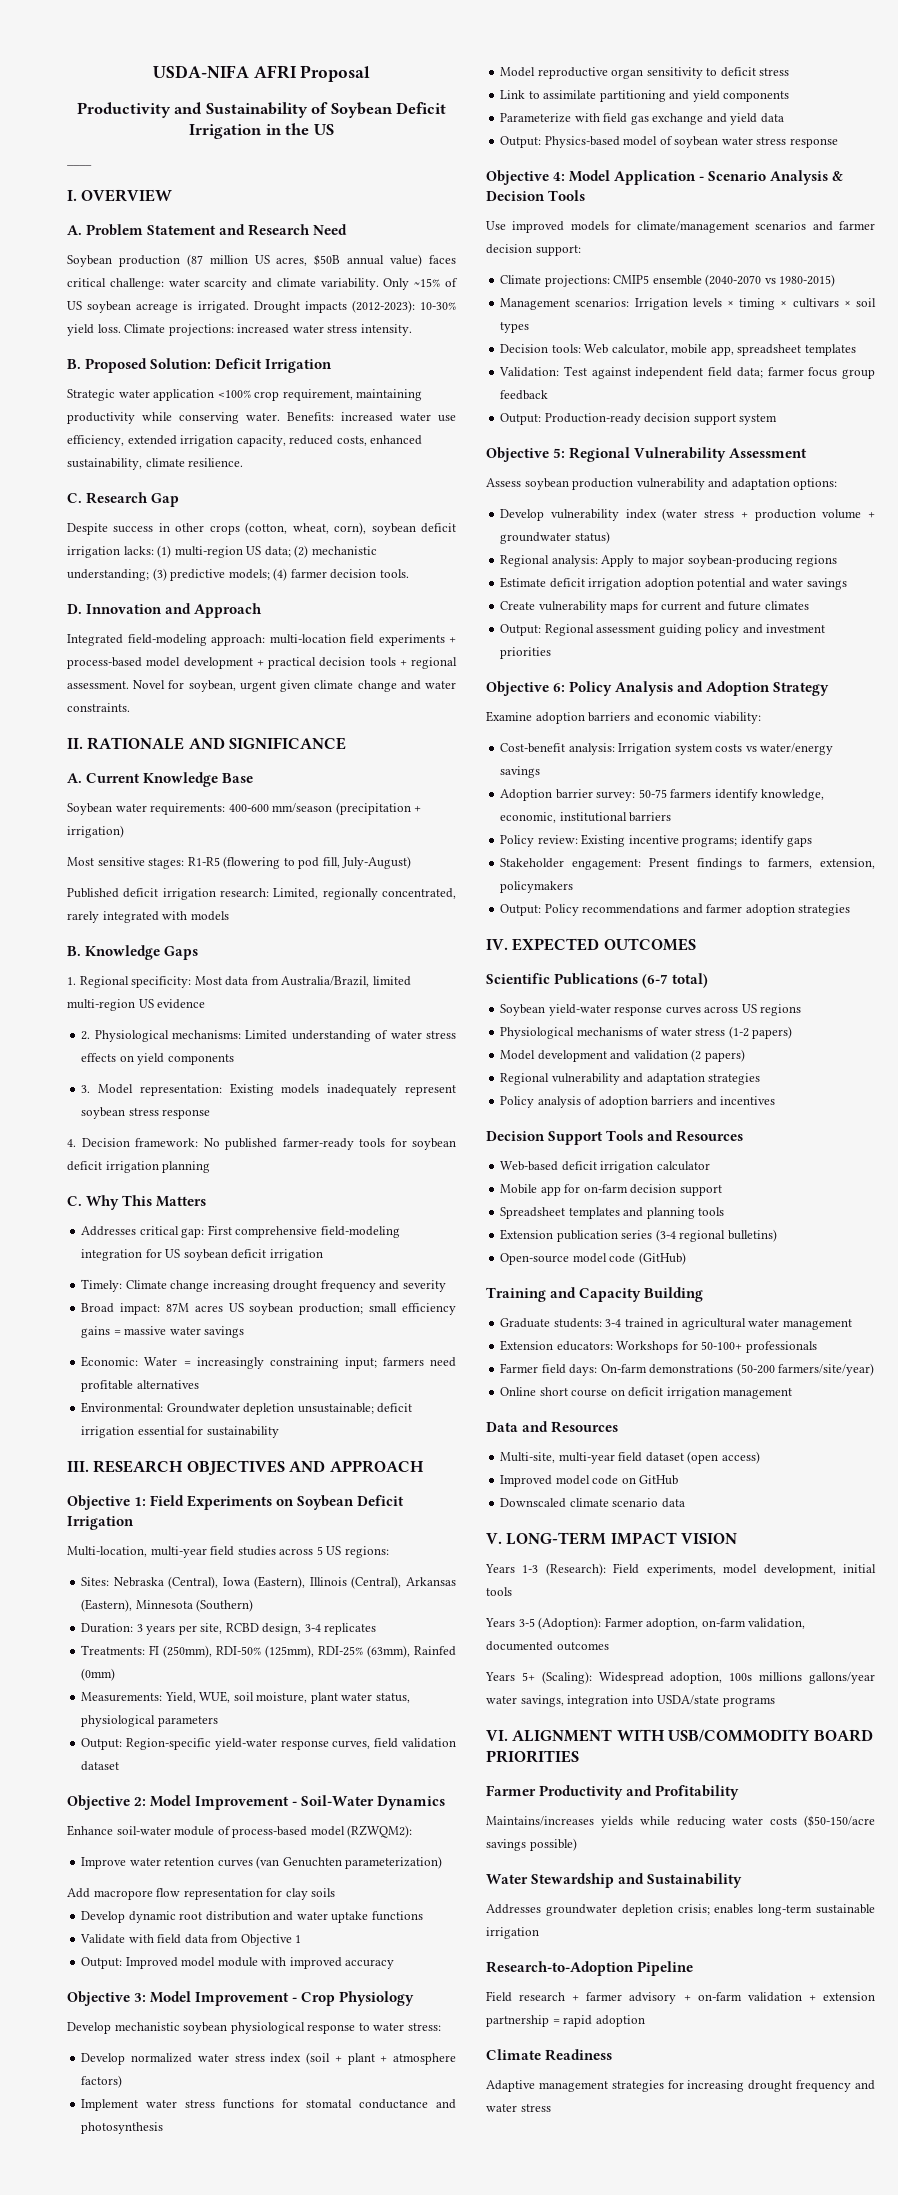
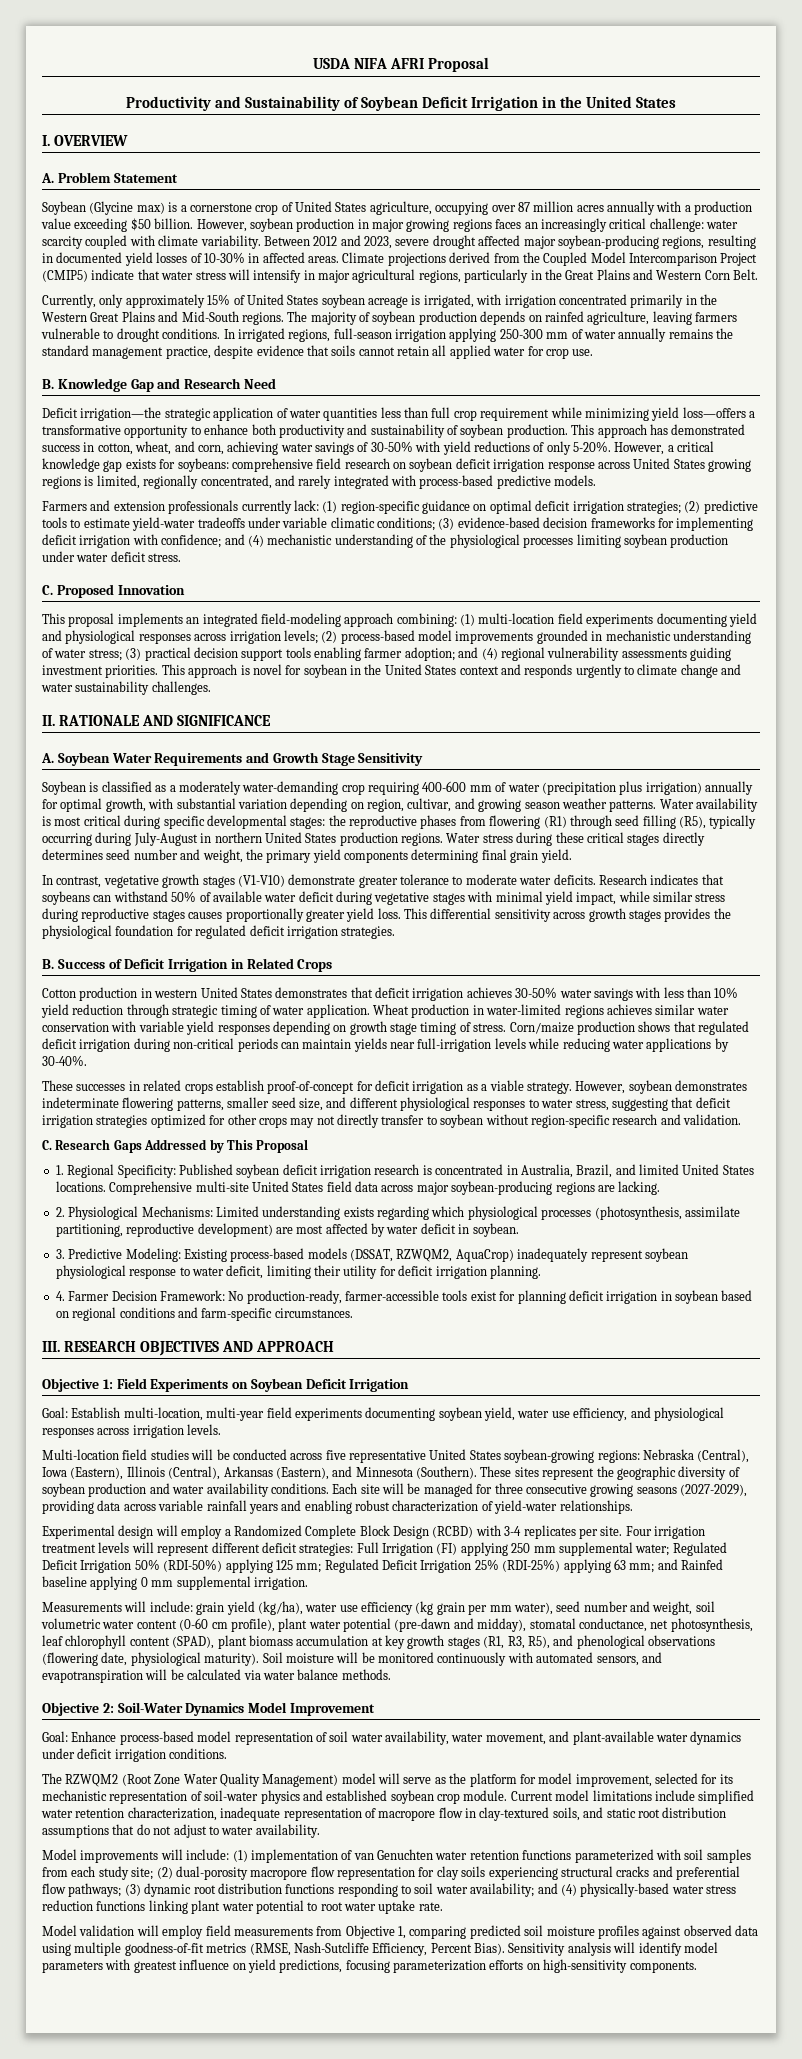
[152,65,249,78] USDA-NIFA -> [312,58,387,69] USDA NIFA
[313,124,334,135] [67,164,92,166] US // ____ -> [585,96,676,108] United States
[219,224,348,236] [67,254,456,267] [67,278,458,290] [67,300,456,313] [67,324,412,336] [67,358,333,373] [67,389,423,401] [67,412,456,424] [67,435,423,447] [67,458,244,470] [67,492,180,507] [67,522,457,535] [67,545,377,558] [67,568,409,581] [67,603,263,618] [67,634,456,646] [67,657,457,669] [67,680,311,692] and Research Need // Soybean production (87 million US acres, $50B annual value) faces critical challenge: water scarcity and climate variability. Only ~15% of US soybean acreage is irrigated. Drought impacts (2012-2023): 10-30% yield loss. Climate projections: increased water stress intensity. // B. Proposed Solution: Deficit Irrigation // Strategic water application <100% crop requirement, maintaining productivity while conserving water. Benefits: increased water use efficiency, extended irrigation capacity, reduced costs, enhanced sustainability, climate resilience. // C. Research Gap // Despite success in other crops (cotton, wheat, corn), soybean deficit irrigation lacks: (1) multi-region US data; (2) mechanistic understanding; (3) predictive models; (4) farmer decision tools. // D. Innovation and Approach // Integrated field-modeling approach: multi-location field experiments + process-based model development + practical decision tools + regional assessment. Novel for soybean, urgent given -> [42,201,753,215] [41,218,738,232] [42,235,756,249] [42,252,758,266] [42,269,759,283] [42,294,717,308] [42,311,737,325] [41,328,733,342] [42,345,594,359] [42,378,276,392] [42,407,755,421] [42,424,746,438] [42,441,715,455] [42,458,751,472] [42,475,597,489] [42,500,758,514] [42,517,754,531] [42,534,729,548] [42,551,182,562] [42,584,185,598] [42,613,757,627] [42,630,751,644] [42,647,731,661] [42,664,634,678] // Soybean (Glycine max) is a cornerstone crop of United States agriculture, occupying over 87 million acres annually with a production value exceeding $50 billion. However, soybean production in major growing regions faces an increasingly critical challenge: water scarcity coupled with climate variability. Between 2012 and 2023, severe drought affected major soybean-producing regions, resulting in documented yield losses of 10-30% in affected areas. Climate projections derived from the Coupled Model Intercomparison Project (CMIP5) indicate that water stress will intensify in major agricultural regions, particularly in the Great Plains and Western Corn Belt. // Currently, only approximately 15% of United States soybean acreage is irrigated, with irrigation concentrated primarily in the Western Great Plains and Mid-South regions. The majority of soybean production depends on rainfed agriculture, leaving farmers vulnerable to drought conditions. In irrigated regions, full-season irrigation applying 250-300 mm of water annually remains the standard management practice, despite evidence that soils cannot retain all applied water for crop use. // B. Knowledge Gap and Research Need // Deficit irrigation—the strategic application of water quantities less than full crop requirement while minimizing yield loss—offers a transformative opportunity to enhance both productivity and sustainability of soybean production. This approach has demonstrated success in cotton, wheat, and corn, achieving water savings of 30-50% with yield reductions of only 5-20%. However, a critical knowledge gap exists for soybeans: comprehensive field research on soybean deficit irrigation response across United States growing regions is limited, regionally concentrated, and rarely integrated with process-based predictive models. // Farmers and extension professionals currently lack: (1) region-specific guidance on optimal deficit irrigation strategies; (2) predictive tools to estimate yield-water tradeoffs under variable climatic conditions; (3) evidence-based decision frameworks for implementing deficit irrigation with confidence; and (4) mechanistic understanding of the physiological processes limiting soybean production under water deficit stress. // C. Proposed Innovation // This proposal implements an integrated field-modeling approach combining: (1) multi-location field experiments documenting yield and physiological responses across irrigation levels; (2) process-based model improvements grounded in mechanistic understanding of water stress; (3) practical decision support tools enabling farmer adoption; and (4) regional vulnerability assessments guiding investment priorities. This approach is novel for soybean in the United States context and responds urgently to
[67,703,130,712] constraints. -> [75,681,211,695] sustainability challenges.
[86,772,254,787] [67,802,422,815] [67,825,124,838] [67,856,412,869] [67,888,457,900] [67,911,229,923] [67,945,199,960] [67,976,411,988] [67,999,206,1011] Current Knowledge Base // Soybean water requirements: 400-600 mm/season (precipitation + irrigation) // Most sensitive stages: R1-R5 (flowering to pod fill, July-August) // Published deficit irrigation research: Limited, regionally concentrated, rarely integrated with models // B. Knowledge Gaps // 1. Regional specificity: Most data from Australia/Brazil, limited multi-region US evidence -> [57,752,424,766] [42,781,753,795] [42,798,758,812] [42,815,757,829] [42,832,705,846] [42,849,572,863] [42,874,724,888] [42,891,726,905] [42,908,731,922] [42,925,396,939] [42,958,333,972] [42,987,739,1001] [41,1004,729,1018] [42,1021,749,1035] [42,1038,729,1052] [42,1055,87,1066] [42,1080,747,1094] [42,1097,731,1111] [42,1114,741,1128] [42,1139,309,1153] [55,1164,754,1178] [55,1181,661,1195] Soybean Water Requirements and Growth Stage Sensitivity // Soybean is classified as a moderately water-demanding crop requiring 400-600 mm of water (precipitation plus irrigation) annually for optimal growth, with substantial variation depending on region, cultivar, and growing season weather patterns. Water availability is most critical during specific developmental stages: the reproductive phases from flowering (R1) through seed filling (R5), typically occurring during July-August in northern United States production regions. Water stress during these critical stages directly determines seed number and weight, the primary yield components determining final grain yield. // In contrast, vegetative growth stages (V1-V10) demonstrate greater tolerance to moderate water deficits. Research indicates that soybeans can withstand 50% of available water deficit during vegetative stages with minimal yield impact, while similar stress during reproductive stages causes proportionally greater yield loss. This differential sensitivity across growth stages provides the physiological foundation for regulated deficit irrigation strategies. // B. Success of Deficit Irrigation in Related Crops // Cotton production in western United States demonstrates that deficit irrigation achieves 30-50% water savings with less than 10% yield reduction through strategic timing of water application. Wheat production in water-limited regions achieves similar water conservation with variable yield responses depending on growth stage timing of stress. Corn/maize production shows that regulated deficit irrigation during non-critical periods can maintain yields near full-irrigation levels while reducing water applications by 30-40%. // These successes in related crops establish proof-of-concept for deficit irrigation as a viable strategy. However, soybean demonstrates indeterminate flowering patterns, smaller seed size, and different physiological responses to water stress, suggesting that deficit irrigation strategies optimized for other crops may not directly transfer to soybean without region-specific research and validation. // C. Research Gaps Addressed by This Proposal // 1. Regional Specificity: Published soybean deficit irrigation research is concentrated in Australia, Brazil, and limited United States locations. Comprehensive multi-site United States field data across major soybean-producing regions are lacking.
[172,1030,242,1039] mechanisms: -> [141,1206,213,1217] Mechanisms:
[375,1030,456,1039] [81,1053,234,1065] [81,1083,320,1096] of water stress effects on yield components // 3. Model representation: Existing models -> [343,1206,740,1220] [55,1223,519,1237] [55,1248,514,1262] exists regarding which physiological processes (photosynthesis, assimilate partitioning, reproductive development) are most affected by water deficit in soybean. // 3. Predictive Modeling: Existing process-based models (DSSAT, RZWQM2, AquaCrop)
[128,1108,211,1119] [67,1138,456,1150] [67,1161,211,1173] [67,1195,207,1210] [81,1225,400,1238] [81,1249,323,1261] [81,1279,446,1292] [81,1303,456,1315] [81,1326,245,1338] [81,1356,457,1369] [81,1380,199,1392] [81,1402,413,1415] [81,1426,279,1438] stress response // 4. Decision framework: No published farmer-ready tools for soybean deficit irrigation planning // C. Why This Matters // Addresses critical gap: First comprehensive field-modeling integration for US soybean deficit irrigation // Timely: Climate change increasing drought frequency and severity // Broad impact: 87M acres US soybean production; small efficiency gains = massive water savings // Economic: Water = increasingly constraining input; farmers need profitable alternatives // Environmental: Groundwater depletion unsustainable; deficit irrigation essential for sustainability -> [55,1265,541,1279] [55,1290,753,1304] [55,1307,353,1321] physiological response to water deficit, limiting their utility for deficit irrigation planning. // 4. Farmer Decision Framework: No production-ready, farmer-accessible tools exist for planning deficit irrigation in soybean based on regional conditions and farm-specific circumstances.
[67,1546,342,1558] Multi-location, multi-year field studies across 5 US -> [42,1407,724,1421] [42,1424,222,1438] [42,1449,595,1463] Goal: Establish multi-location, multi-year field experiments documenting soybean yield, water use efficiency, and physiological responses across irrigation levels. // Multi-location field studies will be conducted across five representative United States soybean-growing
[81,1577,110,1586] // Sites: -> (640, 1456) none
[135,1599,254,1612] [81,1623,377,1635] [81,1645,456,1658] [81,1668,116,1681] [81,1691,410,1704] [81,1715,218,1727] [81,1738,456,1750] [81,1761,120,1771] Minnesota (Southern) // Duration: 3 years per site, RCBD design, 3-4 replicates // Treatments: FI (250mm), RDI-50% (125mm), RDI-25% (63mm), Rainfed (0mm) // Measurements: Yield, WUE, soil moisture, plant water status, physiological parameters // Output: Region-specific yield-water response curves, field validation dataset -> [332,1466,740,1480] [42,1483,747,1497] [42,1500,633,1514] [42,1525,705,1539] [42,1542,727,1556] [42,1559,723,1573] [42,1576,308,1590] [42,1601,715,1615] [41,1618,753,1632] [42,1635,715,1649] [42,1652,662,1666] [42,1669,391,1683] and Minnesota (Southern). These sites represent the geographic diversity of soybean production and water availability conditions. Each site will be managed for three consecutive growing seasons (2027-2029), providing data across variable rainfall years and enabling robust characterization of yield-water relationships. // Experimental design will employ a Randomized Complete Block Design (RCBD) with 3-4 replicates per site. Four irrigation treatment levels will represent different deficit strategies: Full Irrigation (FI) applying 250 mm supplemental water; Regulated Deficit Irrigation 50% (RDI-50%) applying 125 mm; Regulated Deficit Irrigation 25% (RDI-25%) applying 63 mm; and Rainfed baseline applying 0 mm supplemental irrigation. // Measurements will include: grain yield (kg/ha), water use efficiency (kg grain per mm water), seed number and weight, soil volumetric water content (0-60 cm profile), plant water potential (pre-dawn and midday), stomatal conductance, net photosynthesis, leaf chlorophyll content (SPAD), plant biomass accumulation at key growth stages (R1, R3, R5), and phenological observations (flowering date, physiological maturity). Soil moisture will be monitored continuously with automated sensors, and evapotranspiration will be calculated via water balance methods.
[150,1795,446,1810] [67,1825,413,1838] [81,1856,443,1869] [67,1888,90,1898] Model Improvement - Soil-Water Dynamics // Enhance soil-water module of process-based model (RZWQM2): // Improve water retention curves (van Genuchten parameterization) // Add -> [117,1702,375,1716] [42,1731,742,1745] [42,1748,228,1762] [42,1773,733,1787] [42,1790,755,1804] [41,1807,727,1821] [42,1824,320,1838] [42,1849,751,1863] [42,1866,248,1880] Soil-Water Dynamics Model Improvement // Goal: Enhance process-based model representation of soil water availability, water movement, and plant-available water dynamics under deficit irrigation conditions. // The RZWQM2 (Root Zone Water Quality Management) model will serve as the platform for model improvement, selected for its mechanistic representation of soil-water physics and established soybean crop module. Current model limitations include simplified water retention characterization, inadequate representation of macropore flow in clay-textured soils, and static root distribution assumptions that do not adjust to water availability. // Model improvements will include: (1) implementation of van Genuchten water retention functions parameterized with soil samples from each study site; (2) dual-porosity
[81,1911,423,1923] [80,1934,302,1946] [81,1957,395,1969] [67,1991,415,2006] [67,2022,441,2034] [81,2052,456,2065] [81,2075,123,2088] [81,2099,456,2111] [81,2122,164,2134] [500,67,790,79] [500,90,790,102] [500,113,784,125] [500,136,838,148] [486,170,844,185] [486,190,586,201] [486,221,875,233] [486,244,581,256] [500,274,836,287] [500,298,876,310] [500,322,530,333] [500,344,856,356] [499,366,875,379] [500,390,549,400] [500,413,778,425] [486,447,808,462] [486,478,838,490] [500,508,875,521] [500,531,610,544] [500,555,838,567] [500,577,847,590] [500,601,809,613] [500,624,826,636] [500,647,552,659] [486,681,830,696] [486,711,761,724] [500,743,834,755] [500,766,541,778] [500,789,825,801] [500,812,672,823] [500,834,813,847] [500,858,875,870] [500,881,574,893] [500,904,851,916] [486,938,696,951] [486,973,709,988] [500,1004,802,1016] [500,1026,793,1039] [500,1049,745,1062] [500,1073,761,1085] [500,1096,776,1108] [486,1130,744,1145] [500,1161,710,1173] [500,1184,722,1196] [500,1207,725,1219] [500,1229,777,1242] [500,1252,686,1265] [486,1287,704,1302] [500,1318,852,1330] [500,1340,817,1353] [500,1363,875,1376] [500,1387,793,1399] [486,1421,619,1433] [500,1451,760,1464] [500,1475,679,1487] [500,1498,685,1508] [486,1532,738,1545] [485,1563,876,1576] [486,1587,512,1596] [485,1617,806,1630] [486,1641,609,1651] [485,1671,875,1684] [486,1695,775,1707] [486,1729,873,1742] [486,1750,579,1763] [486,1785,740,1800] [486,1815,875,1828] [486,1838,577,1851] [486,1873,743,1888] [486,1904,875,1916] [486,1927,539,1939] [486,1961,694,1976] [486,1991,875,2004] [486,2015,645,2027] [486,2049,613,2061] [486,2080,875,2092] [486,2104,551,2112] // Develop dynamic root distribution and water uptake functions // Validate with field data from Objective 1 // Output: Improved model module with improved accuracy // Objective 3: Model Improvement - Crop Physiology // Develop mechanistic soybean physiological response to water stress: // Develop normalized water stress index (soil + plant + atmosphere factors) // Implement water stress functions for stomatal conductance and photosynthesis // Model reproductive organ sensitivity to deficit stress // Link to assimilate partitioning and yield components // Parameterize with field gas exchange and yield data // Output: Physics-based model of soybean water stress response // Objective 4: Model Application - Scenario Analysis & Decision Tools // Use improved models for climate/management scenarios and farmer decision support: // Climate projections: CMIP5 ensemble (2040-2070 vs 1980-2015) // Management scenarios: Irrigation levels × timing × cultivars × soil types // Decision tools: Web calculator, mobile app, spreadsheet templates // Validation: Test against independent field data; farmer focus group feedback // Output: Production-ready decision support system // Objective 5: Regional Vulnerability Assessment // Assess soybean production vulnerability and adaptation options: // Develop vulnerability index (water stress + production volume + groundwater status) // Regional analysis: Apply to major soybean-producing regions // Estimate deficit irrigation adoption potential and water savings // Create vulnerability maps for current and future climates // Output: Regional assessment guiding policy and investment priorities // Objective 6: Policy Analysis and Adoption Strategy // Examine adoption barriers and economic viability: // Cost-benefit analysis: Irrigation system costs vs water/energy savings // Adoption barrier survey: 50-75 farmers identify knowledge, economic, institutional barriers // Policy review: Existing incentive programs; identify gaps // Stakeholder engagement: Present findings to farmers, extension, policymakers // Output: Policy recommendations and farmer adoption strategies // IV. EXPECTED OUTCOMES // Scientific Publications (6-7 total) // Soybean yield-water response curves across US regions // Physiological mechanisms of water stress (1-2 papers) // Model development and validation (2 papers) // Regional vulnerability and adaptation strategies // Policy analysis of adoption barriers and incentives // Decision Support Tools and Resources // Web-based deficit irrigation calculator // Mobile app for on-farm decision support // Spreadsheet templates and planning tools // Extension publication series (3-4 regional bulletins) // Open-source model code (GitHub) // Training and Capacity Building // Graduate students: 3-4 trained in agricultural water management // Extension educators: Workshops for 50-100+ professionals // Farmer field days: On-farm demonstrations (50-200 farmers/site/year) // Online short course on deficit irrigation management // Data and Resources // Multi-site, multi-year field dataset (open access) // Improved model code on GitHub // Downscaled climate scenario data // V. LONG-TERM IMPACT VISION // Years 1-3 (Research): Field experiments, model development, initial tools // Years 3-5 (Adoption): Farmer adoption, on-farm validation, documented outcomes // Years 5+ (Scaling): Widespread adoption, 100s millions gallons/year water savings, integration into USDA/state programs // VI. ALIGNMENT WITH USB/COMMODITY BOARD PRIORITIES // Farmer Productivity and Profitability // Maintains/increases yields while reducing water costs ($50-150/acre savings possible) // Water Stewardship and Sustainability // Addresses groundwater depletion crisis; enables long-term sustainable irrigation // Research-to-Adoption Pipeline // Field research + farmer advisory + on-farm validation + extension partnership = rapid adoption // Climate Readiness // Adaptive management strategies for increasing drought frequency and water stress -> [488,1866,740,1880] [42,1883,736,1897] [42,1900,443,1914] [42,1925,758,1939] [42,1942,718,1956] [42,1959,697,1973] experiencing structural cracks and preferential flow pathways; (3) dynamic root distribution functions responding to soil water availability; and (4) physically-based water stress reduction functions linking plant water potential to root water uptake rate. // Model validation will employ field measurements from Objective 1, comparing predicted soil moisture profiles against observed data using multiple goodness-of-fit metrics (RMSE, Nash-Sutcliffe Efficiency, Percent Bias). Sensitivity analysis will identify model parameters with greatest influence on yield predictions, focusing parameterization efforts on high-sensitivity components.

